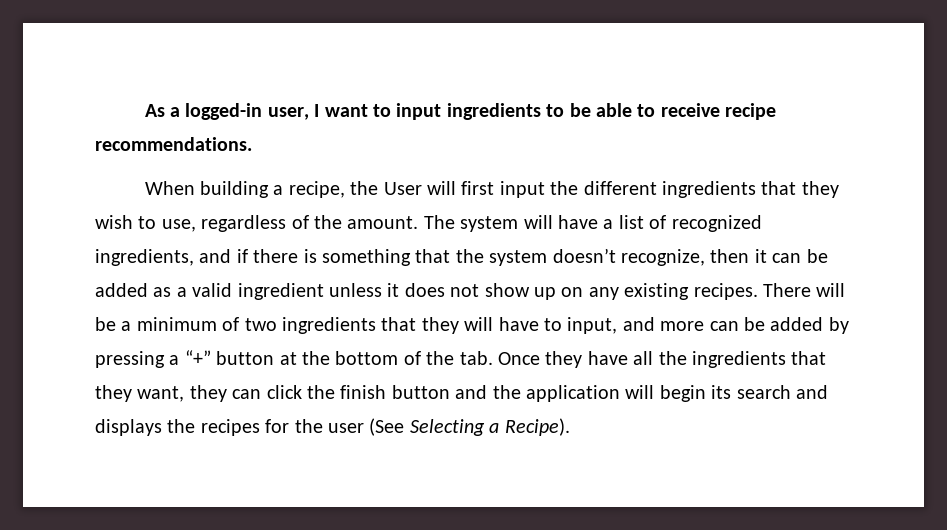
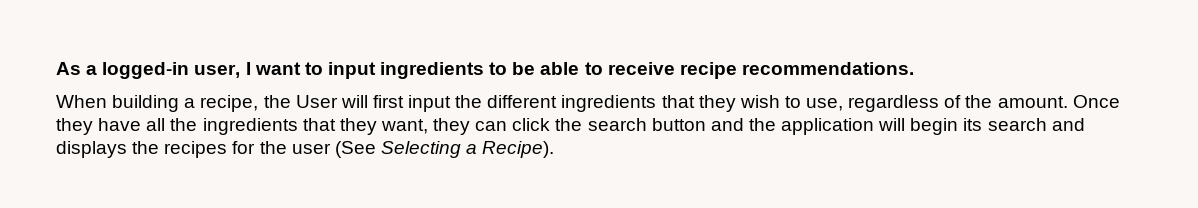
[423,215,762,232] [95,248,828,266] [95,283,846,300] [95,317,849,334] [95,350,493,368] The system will have a list of recognized ingredients, and if there is something that the system doesn’t recognize, then it can be added as a valid ingredient unless it does not show up on any existing recipes. There will be a minimum of two ingredients that they will have to input, and more can be added by pressing a “+” button at the bottom of the tab. -> (1068, 102) none
[340,385,387,399] finish -> [587,118,647,131] search

